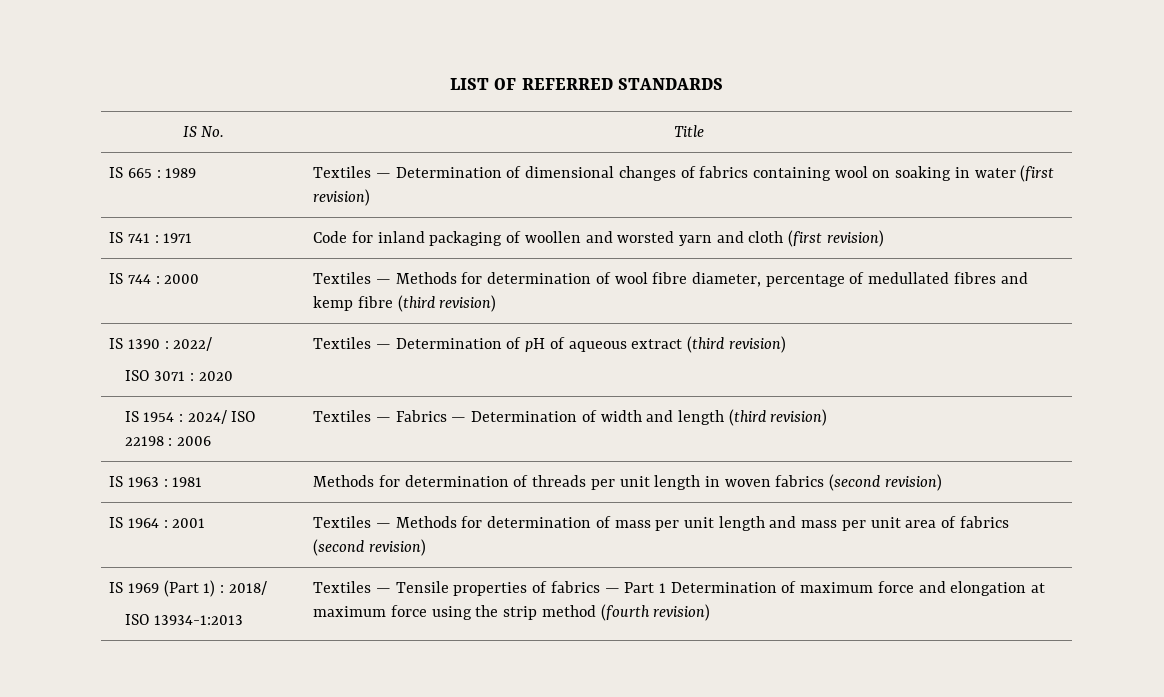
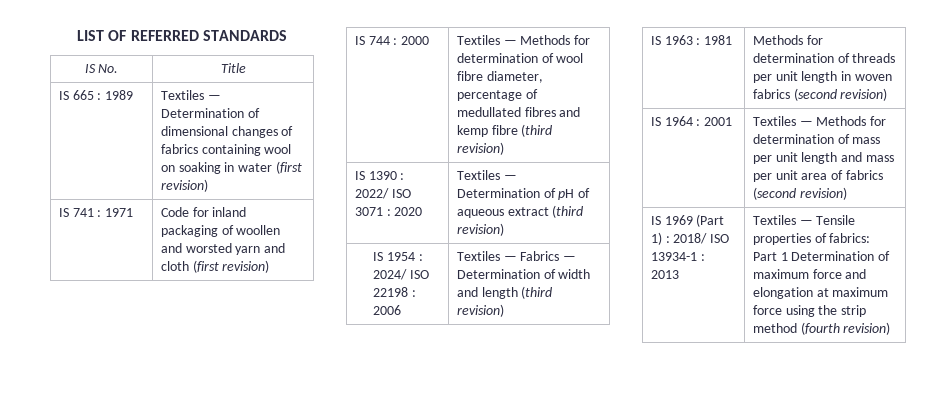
(213, 344) // -> (389, 193) none
[124,614,244,625] // ISO 13934-1:2013 -> [710,234,730,243] [650,252,705,261] [650,270,679,279] ISO 13934-1 : 2013
[550,581,620,593] fabrics — -> [829,233,871,243] fabrics:

